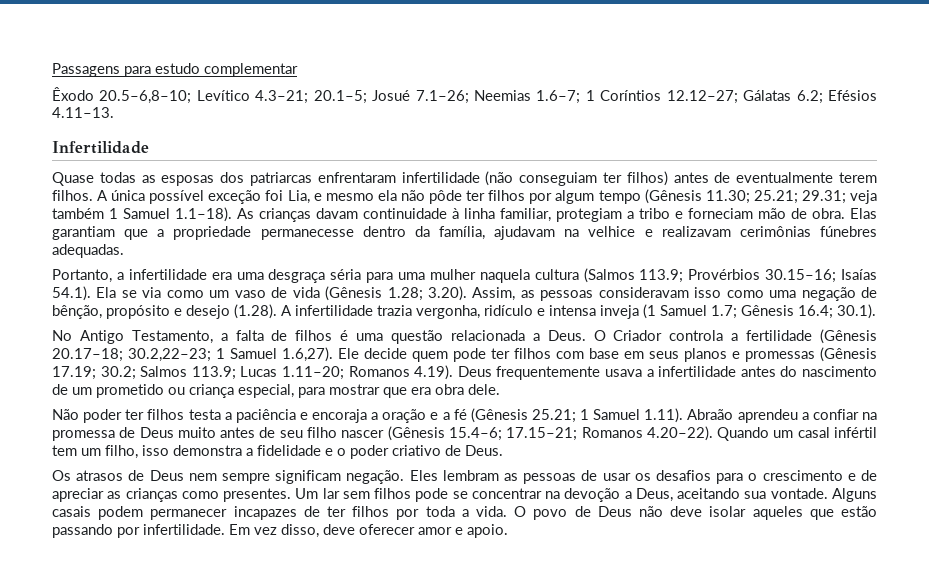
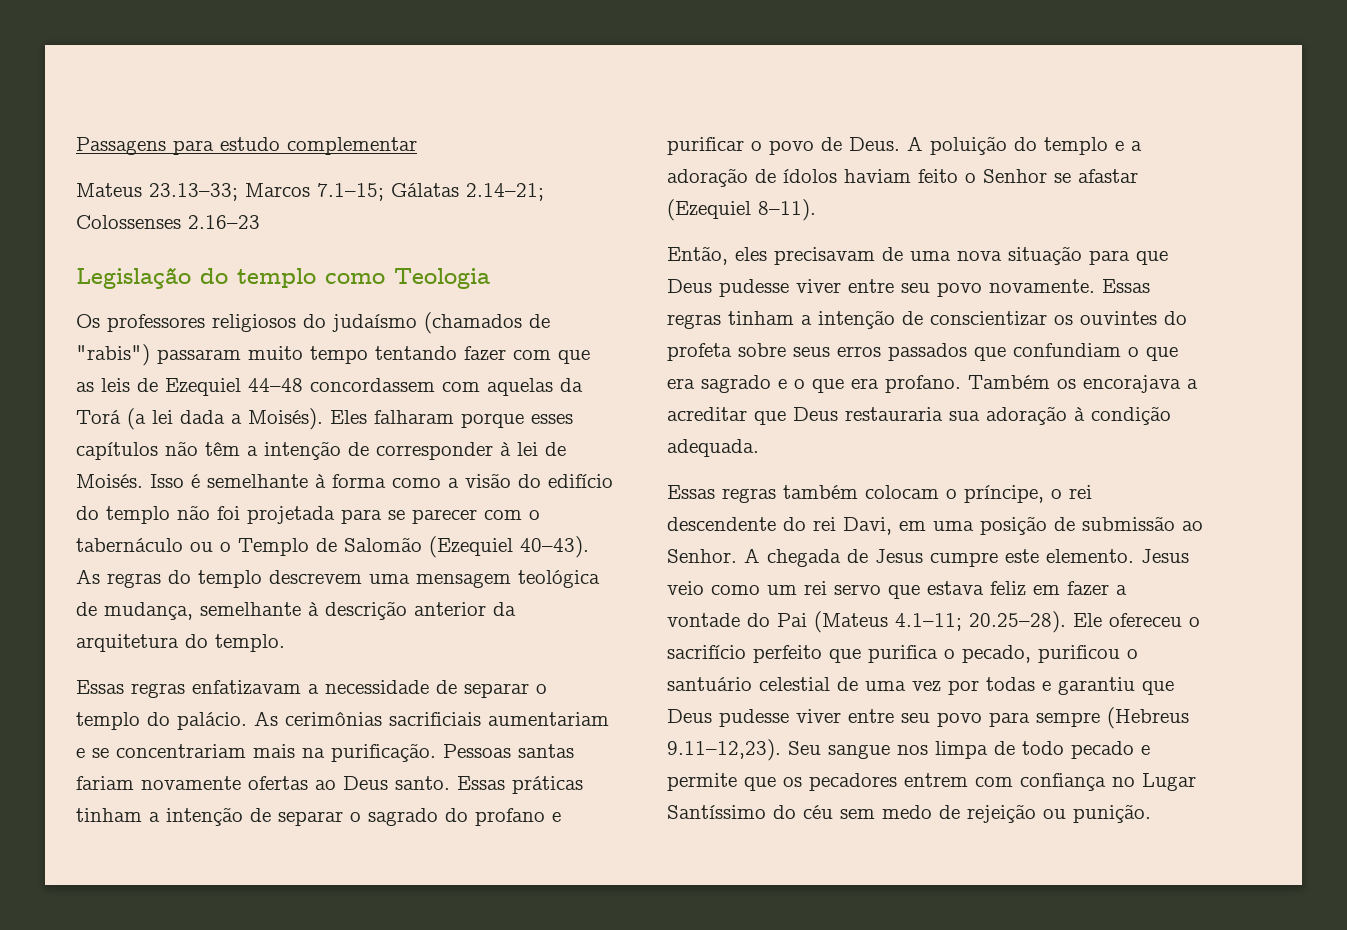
[52,87,878,104] [52,107,114,118] [52,141,149,154] [52,171,877,186] [52,189,877,204] [52,207,877,222] [52,226,877,240] [52,244,124,258] [52,268,877,283] [52,286,878,301] [52,304,876,319] [52,329,878,344] [52,347,877,362] [52,365,878,380] [52,384,500,398] [52,408,878,423] [52,426,877,441] [52,445,503,459] [52,470,878,484] [52,488,878,502] [52,506,878,520] [52,524,508,538] Êxodo 20.5–6,8–10; Levítico 4.3–21; 20.1–5; Josué 7.1–26; Neemias 1.6–7; 1 Coríntios 12.12–27; Gálatas 6.2; Efésios 4.11–13. // Infertilidade // Quase todas as esposas dos patriarcas enfrentaram infertilidade (não conseguiam ter filhos) antes de eventualmente terem filhos. A única possível exceção foi Lia, e mesmo ela não pôde ter filhos por algum tempo (Gênesis 11.30; 25.21; 29.31; veja também 1 Samuel 1.1–18). As crianças davam continuidade à linha familiar, protegiam a tribo e forneciam mão de obra. Elas garantiam que a propriedade permanecesse dentro da família, ajudavam na velhice e realizavam cerimônias fúnebres adequadas. // Portanto, a infertilidade era uma desgraça séria para uma mulher naquela cultura (Salmos 113.9; Provérbios 30.15–16; Isaías 54.1). Ela se via como um vaso de vida (Gênesis 1.28; 3.20). Assim, as pessoas consideravam isso como uma negação de bênção, propósito e desejo (1.28). A infertilidade trazia vergonha, ridículo e intensa inveja (1 Samuel 1.7; Gênesis 16.4; 30.1). // No Antigo Testamento, a falta de filhos é uma questão relacionada a Deus. O Criador controla a fertilidade (Gênesis 20.17–18; 30.2,22–23; 1 Samuel 1.6,27). Ele decide quem pode ter filhos com base em seus planos e promessas (Gênesis 17.19; 30.2; Salmos 113.9; Lucas 1.11–20; Romanos 4.19). Deus frequentemente usava a infertilidade antes do nascimento de um prometido ou criança especial, para mostrar que era obra dele. // Não poder ter filhos testa a paciência e encoraja a oração e a fé (Gênesis 25.21; 1 Samuel 1.11). Abraão aprendeu a confiar na promessa de Deus muito antes de seu filho nascer (Gênesis 15.4–6; 17.15–21; Romanos 4.20–22). Quando um casal infértil tem um filho, isso demonstra a fidelidade e o poder criativo de Deus. // Os atrasos de Deus nem sempre significam negação. Eles lembram as pessoas de usar os desafios para o crescimento e de apreciar as crianças como presentes. Um lar sem filhos pode se concentrar na devoção a Deus, aceitando sua vontade. Alguns casais podem permanecer incapazes de ter filhos por toda a vida. O povo de Deus não deve isolar aqueles que estão passando por infertilidade. Em vez disso, deve oferecer amor e apoio. -> [76,183,544,201] [76,215,260,229] [76,267,490,289] [76,312,550,334] [76,344,590,366] [76,378,583,396] [76,408,573,430] [76,441,566,460] [76,473,613,488] [76,505,540,524] [76,536,589,558] [76,569,600,588] [76,601,516,620] [76,634,285,652] [76,680,547,698] [76,711,609,730] [76,743,574,762] [76,776,583,794] [76,807,561,826] [667,136,1142,155] [667,168,1138,187] [667,199,816,221] [667,246,1168,265] [667,279,1150,297] [667,310,1187,329] [667,343,1178,361] [667,375,1198,393] [667,406,1171,425] [667,439,759,457] [667,485,1092,503] [667,516,1203,535] [667,548,1189,567] [667,581,1127,599] [667,611,1200,633] [667,645,1138,663] [667,677,1174,695] [667,707,1189,729] [667,739,1150,761] [667,773,1196,791] [667,804,1151,823] Mateus 23.13–33; Marcos 7.1–15; Gálatas 2.14–21; Colossenses 2.16–23 // Legislação do templo como Teologia // Os professores religiosos do judaísmo (chamados de "rabis") passaram muito tempo tentando fazer com que as leis de Ezequiel 44–48 concordassem com aquelas da Torá (a lei dada a Moisés). Eles falharam porque esses capítulos não têm a intenção de corresponder à lei de Moisés. Isso é semelhante à forma como a visão do edifício do templo não foi projetada para se parecer com o tabernáculo ou o Templo de Salomão (Ezequiel 40–43). As regras do templo descrevem uma mensagem teológica de mudança, semelhante à descrição anterior da arquitetura do templo. // Essas regras enfatizavam a necessidade de separar o templo do palácio. As cerimônias sacrificiais aumentariam e se concentrariam mais na purificação. Pessoas santas fariam novamente ofertas ao Deus santo. Essas práticas tinham a intenção de separar o sagrado do profano e purificar o povo de Deus. A poluição do templo e a adoração de ídolos haviam feito o Senhor se afastar (Ezequiel 8–11). // Então, eles precisavam de uma nova situação para que Deus pudesse viver entre seu povo novamente. Essas regras tinham a intenção de conscientizar os ouvintes do profeta sobre seus erros passados que confundiam o que era sagrado e o que era profano. Também os encorajava a acreditar que Deus restauraria sua adoração à condição adequada. // Essas regras também colocam o príncipe, o rei descendente do rei Davi, em uma posição de submissão ao Senhor. A chegada de Jesus cumpre este elemento. Jesus veio como um rei servo que estava feliz em fazer a vontade do Pai (Mateus 4.1–11; 20.25–28). Ele ofereceu o sacrifício perfeito que purifica o pecado, purificou o santuário celestial de uma vez por todas e garantiu que Deus pudesse viver entre seu povo para sempre (Hebreus 9.11–12,23). Seu sangue nos limpa de todo pecado e permite que os pecadores entrem com confiança no Lugar Santíssimo do céu sem medo de rejeição ou punição.

